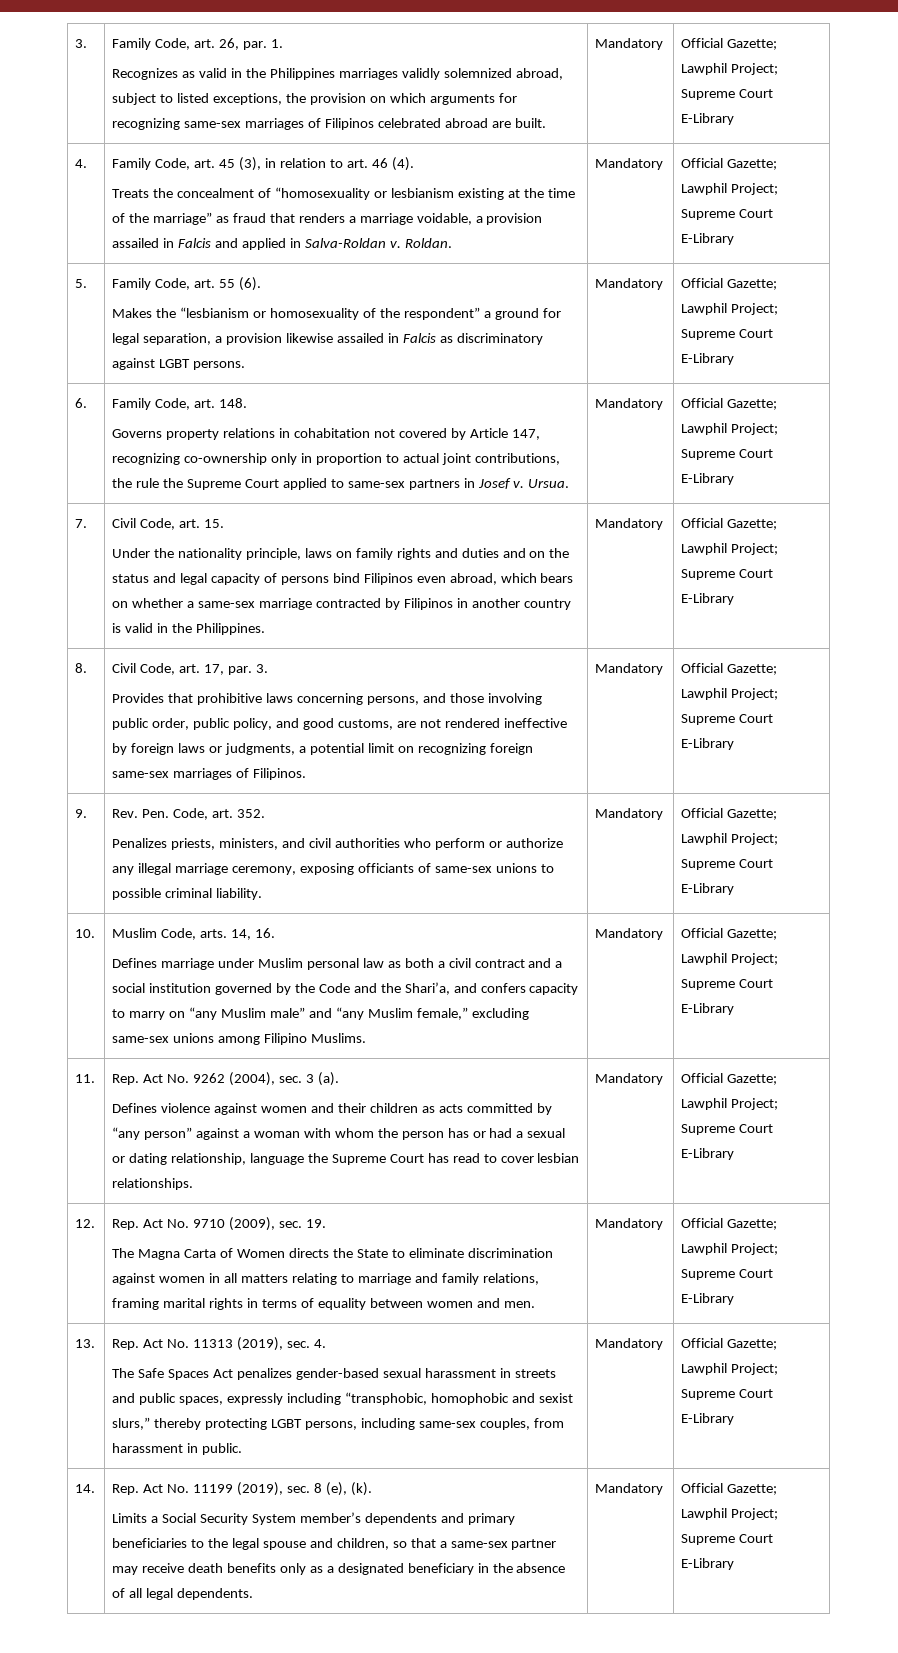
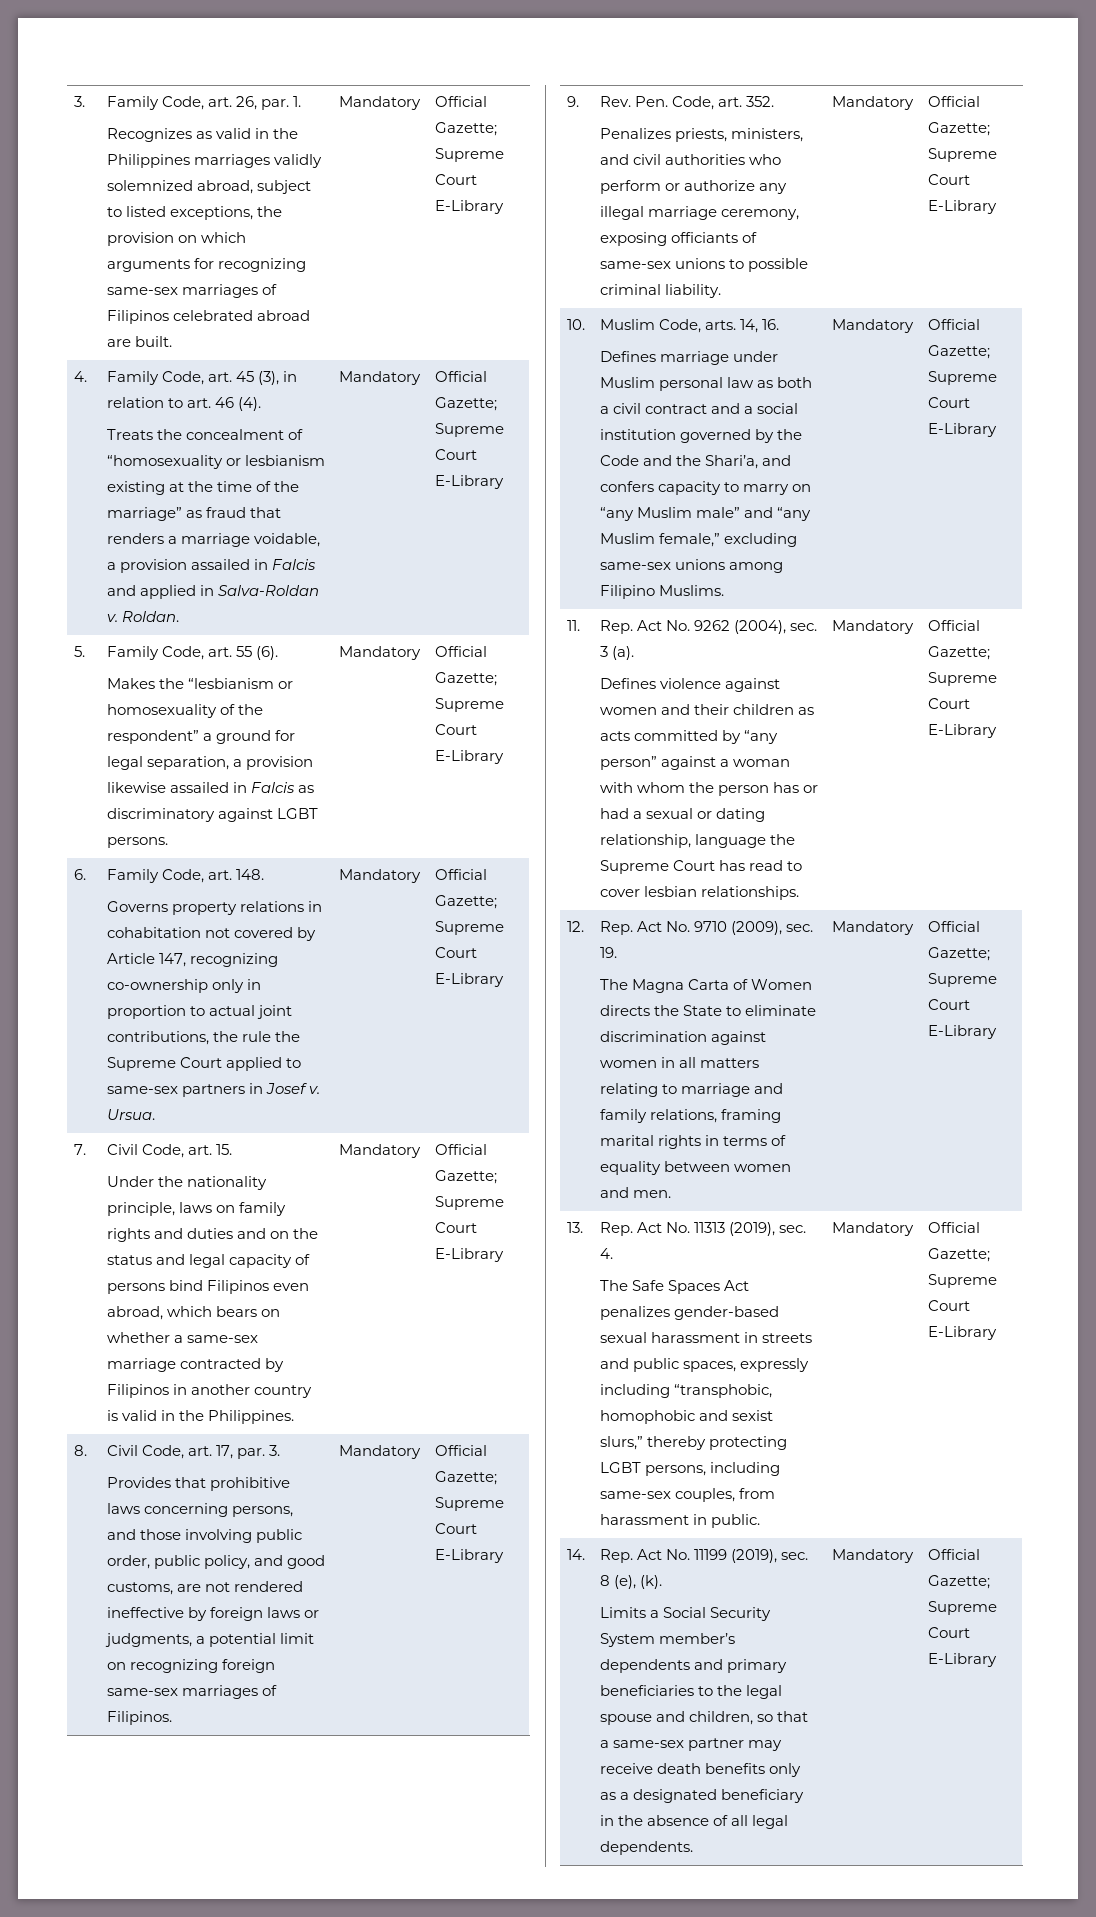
[681,63,779,75] Lawphil Project; -> (498, 129) none
[681,183,779,195] Lawphil Project; -> (498, 404) none
[681,303,779,315] Lawphil Project; -> (498, 679) none
[681,423,779,435] Lawphil Project; -> (498, 902) none
[681,543,779,555] Lawphil Project; -> (498, 1177) none
[681,688,779,700] Lawphil Project; -> (498, 1478) none
[681,833,779,845] Lawphil Project; -> (991, 129) none
[681,953,779,965] Lawphil Project; -> (991, 352) none
[681,1098,779,1110] Lawphil Project; -> (991, 653) none
[681,1243,779,1255] Lawphil Project; -> (991, 954) none
[681,1363,779,1375] Lawphil Project; -> (991, 1255) none
[681,1508,779,1520] Lawphil Project; -> (991, 1582) none

